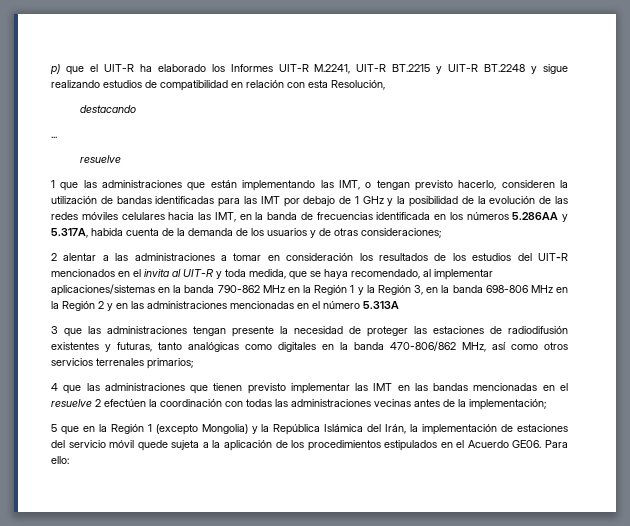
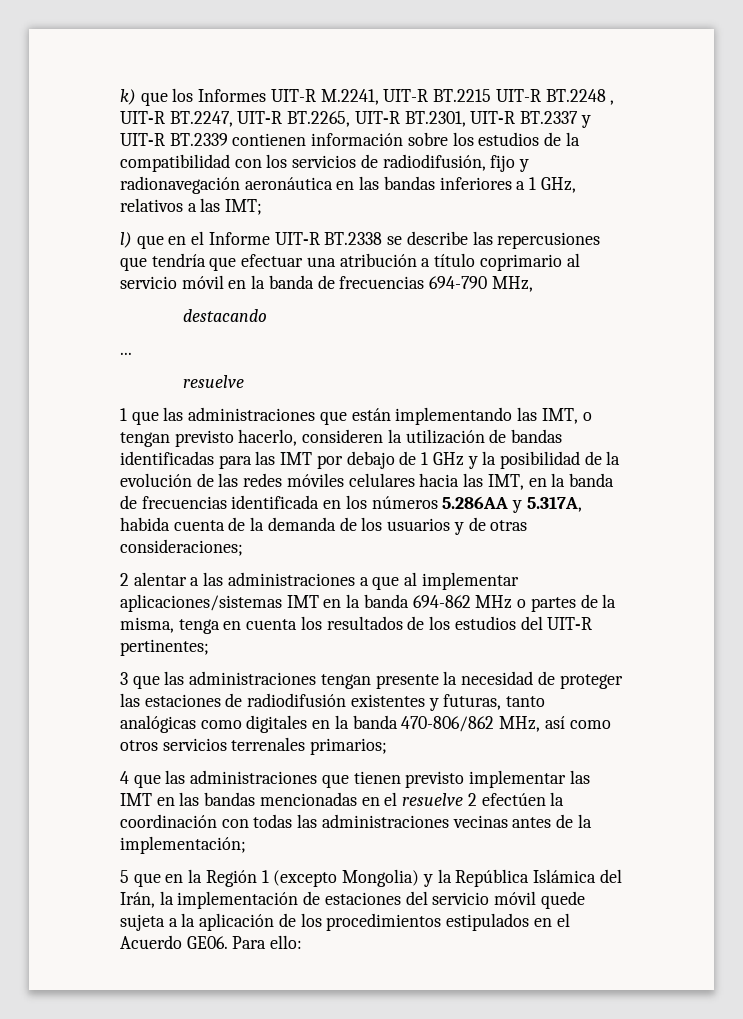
[50,64,206,75] p) que el UIT-R ha elaborado -> [120,89,168,106] k) que
[436,64,568,74] [51,80,385,91] y UIT-R BT.2248 y sigue realizando estudios de compatibilidad en relación con esta Resolución, -> [495,89,615,105] [120,111,591,128] [120,132,580,146] [120,154,530,172] [120,176,576,194] [120,198,263,215] [120,231,601,249] [120,253,580,271] [120,275,533,292] UIT-R BT.2248 , UIT-R BT.2247, UIT-R BT.2265, UIT-R BT.2301, UIT-R BT.2337 y UIT-R BT.2339 contienen información sobre los estudios de la compatibilidad con los servicios de radiodifusión, fijo y radionavegación aeronáutica en las bandas inferiores a 1 GHz, relativos a las IMT; // l) que en el Informe UIT-R BT.2338 se describe las repercusiones que tendría que efectuar una atribución a título coprimario al servicio móvil en la banda de frecuencias 694-790 MHz,
[233,253,354,261] tomar en consideración -> [372,572,519,590] [120,594,617,612] [120,617,298,634] que al implementar aplicaciones/sistemas IMT en la banda 694-862 MHz o partes de la misma, tenga en cuenta
[51,269,493,280] [51,284,568,296] [51,301,399,311] mencionados en el invita al UIT-R y toda medida, que se haya recomendado, al implementar aplicaciones/sistemas en la banda 790-862 MHz en la Región 1 y la Región 3, en la banda 698-806 MHz en la Región 2 y en las administraciones mencionadas en el número 5.313A -> [120,639,209,656] pertinentes;

